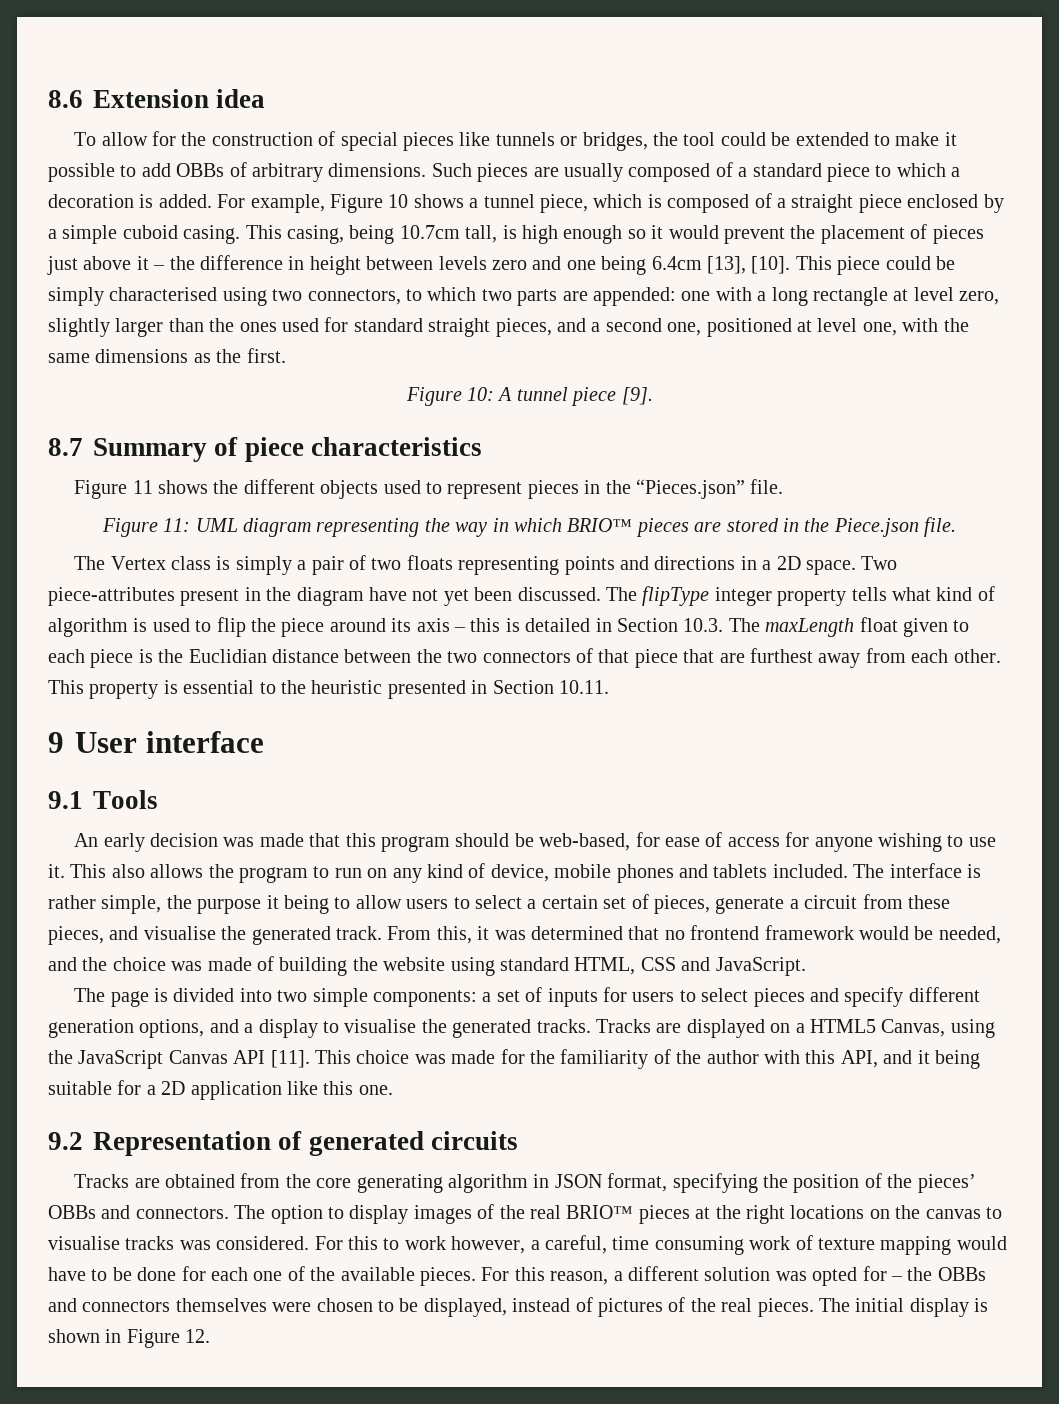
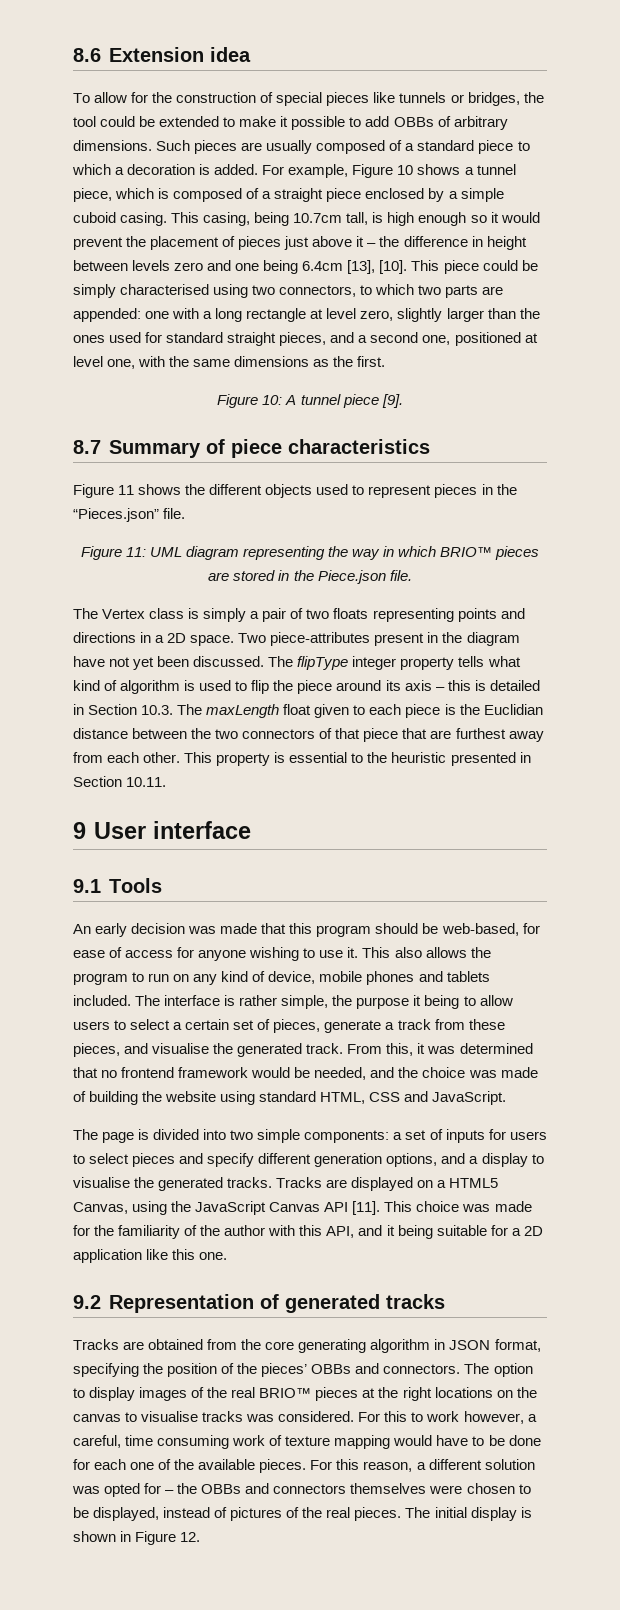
[804,895,858,909] circuit -> [397,1019,431,1030] track
[430,1131,518,1150] circuits -> [385,1294,445,1309] tracks

